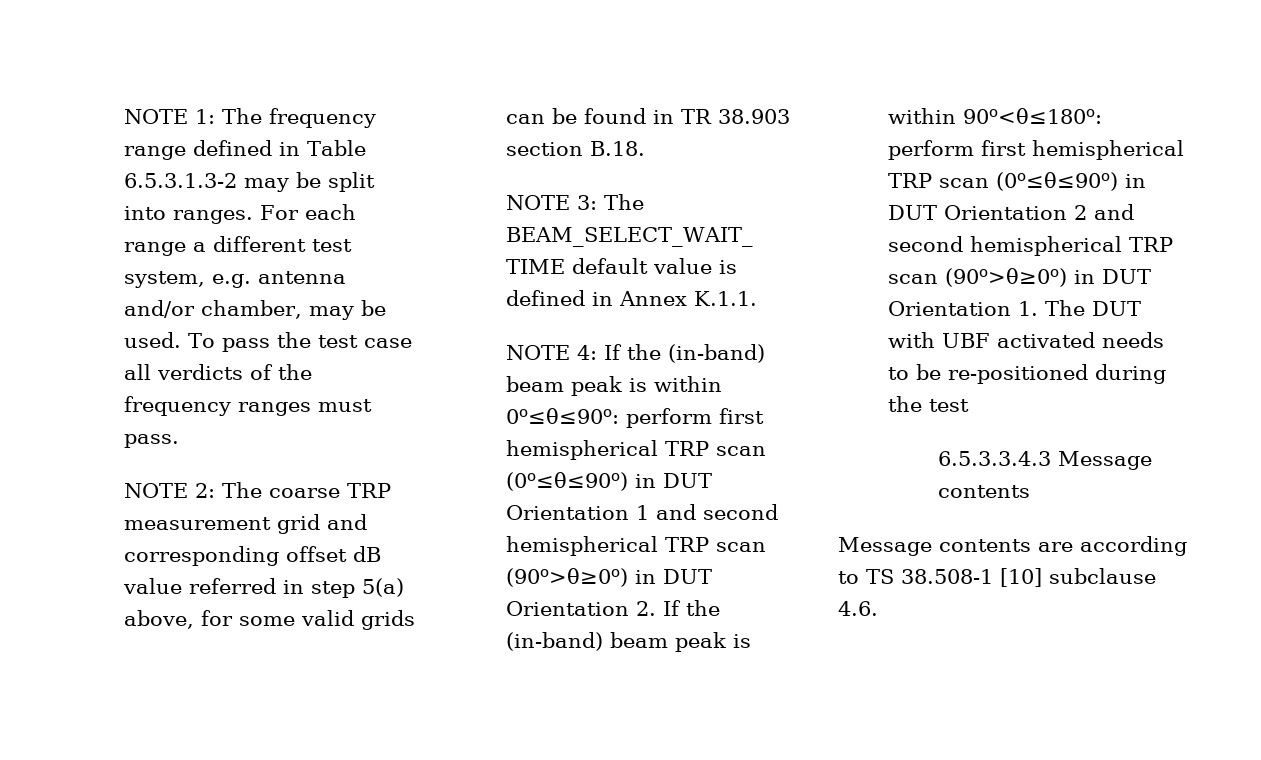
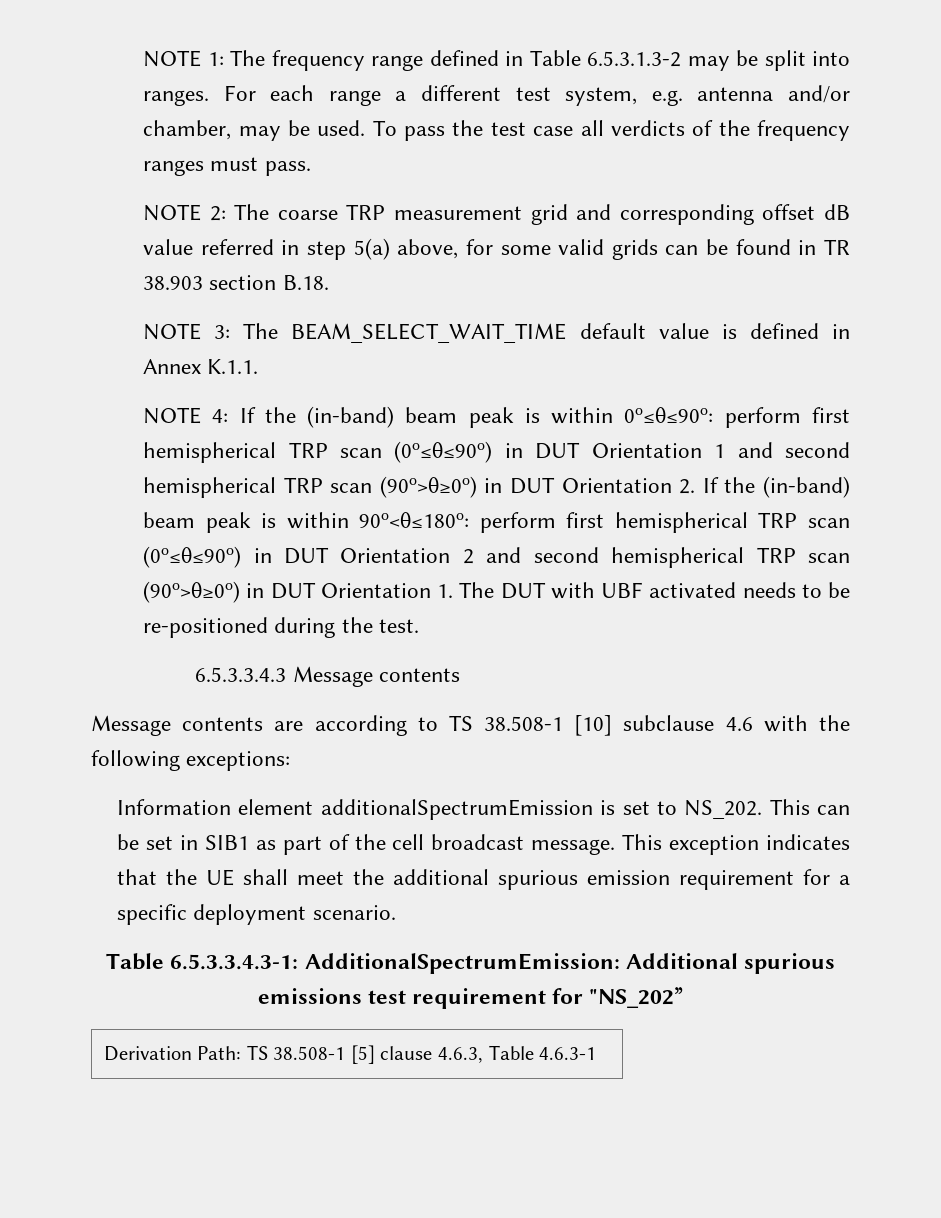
[929,399,970,412] test -> [378,619,419,633] test.
[838,601,878,616] 4.6. -> [725,715,850,732] [91,750,291,771] [117,799,850,820] [117,834,851,855] [117,869,850,890] [117,904,396,925] [106,953,835,974] [257,987,684,1009] [103,1045,597,1064] 4.6 with the following exceptions: // Information element additionalSpectrumEmission is set to NS_202. This can be set in SIB1 as part of the cell broadcast message. This exception indicates that the UE shall meet the additional spurious emission requirement for a specific deployment scenario. // Table 6.5.3.3.4.3-1: AdditionalSpectrumEmission: Additional spurious emissions test requirement for "NS_202” // Derivation Path: TS 38.508-1 [5] clause 4.6.3, Table 4.6.3-1

